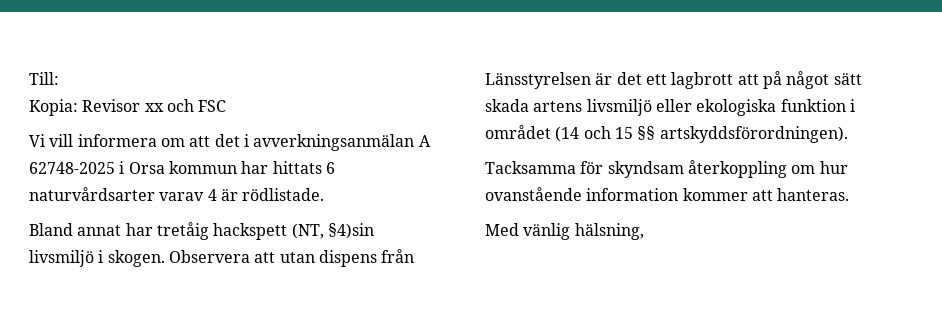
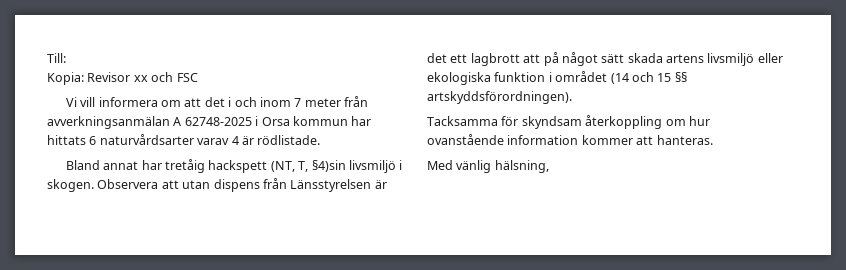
(249, 140) none -> [234,96,369,107] och inom 7 meter från
(324, 231) none -> [298,161,309,172] T,

